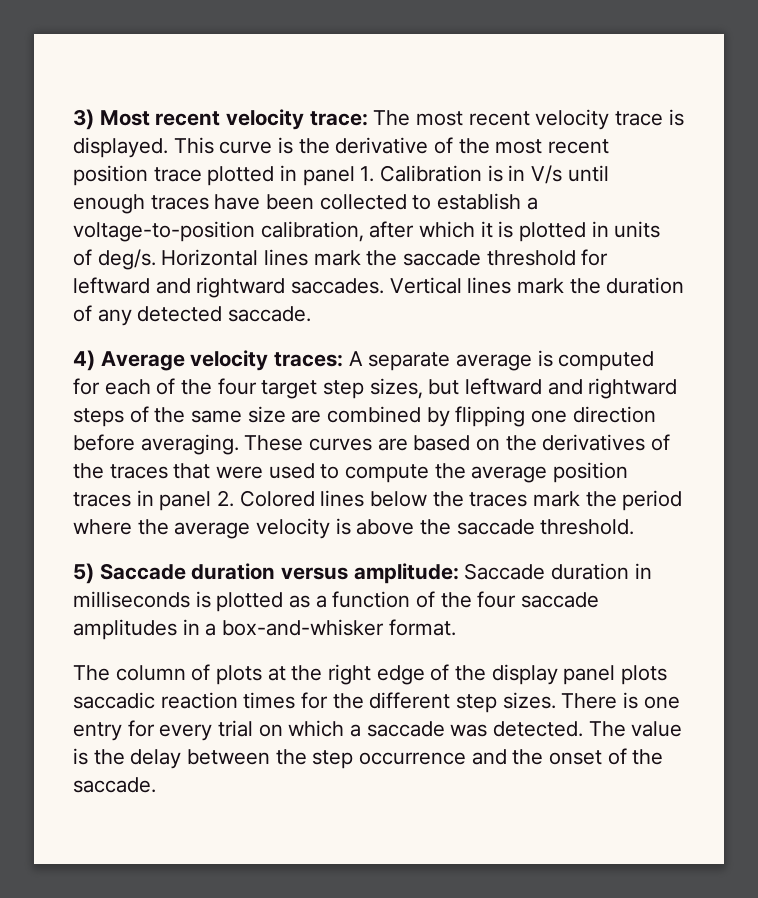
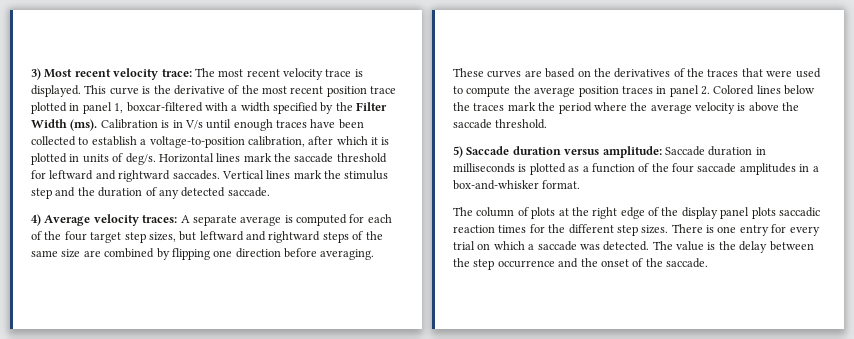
[360,166,375,182] 1. -> [114,102,388,114] [31,119,98,131] 1, boxcar-filtered with a width specified by the Filter Width (ms).
(601, 286) none -> [344,170,389,180] [31,187,95,199] stimulus step and the

